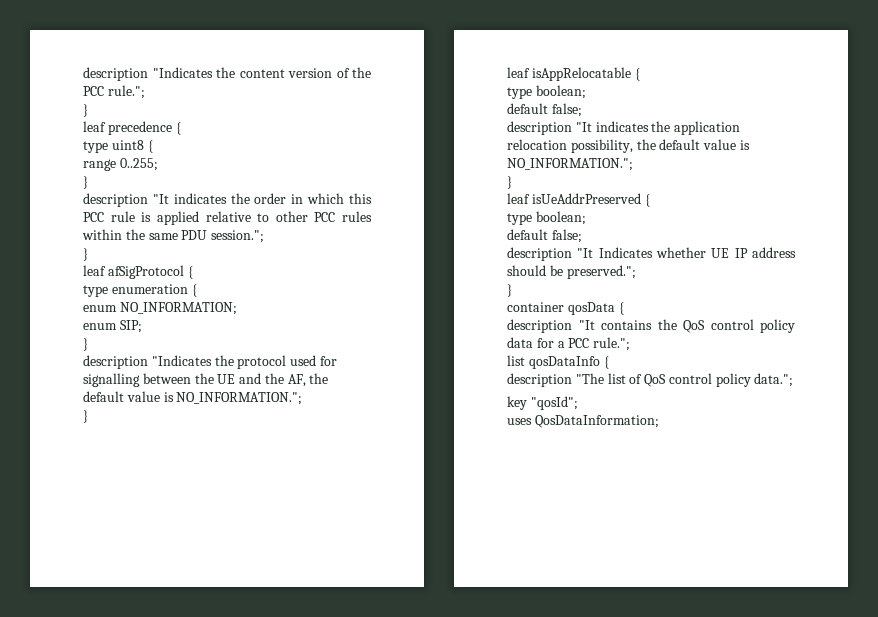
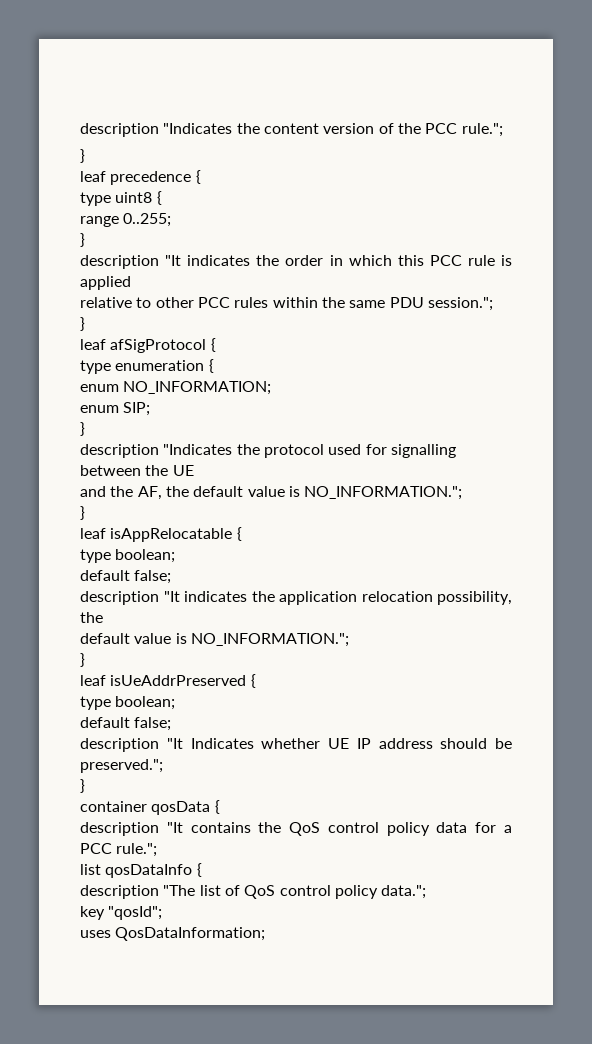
(199, 218) none -> (131, 283) //
(236, 379) none -> (194, 470) //
(656, 144) none -> (103, 617) //

